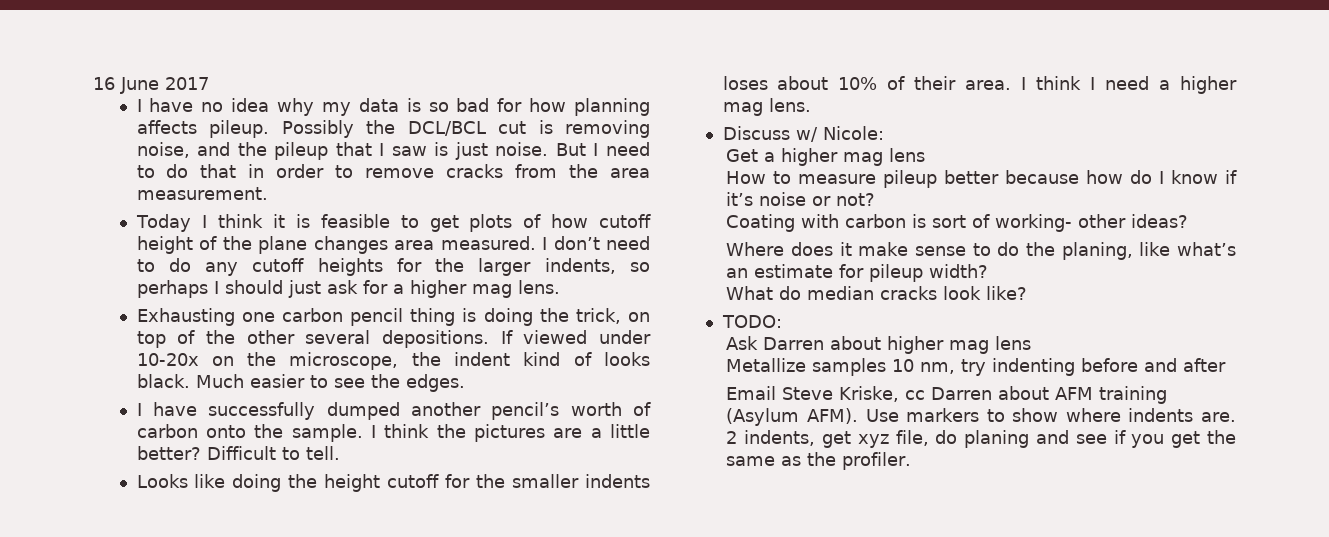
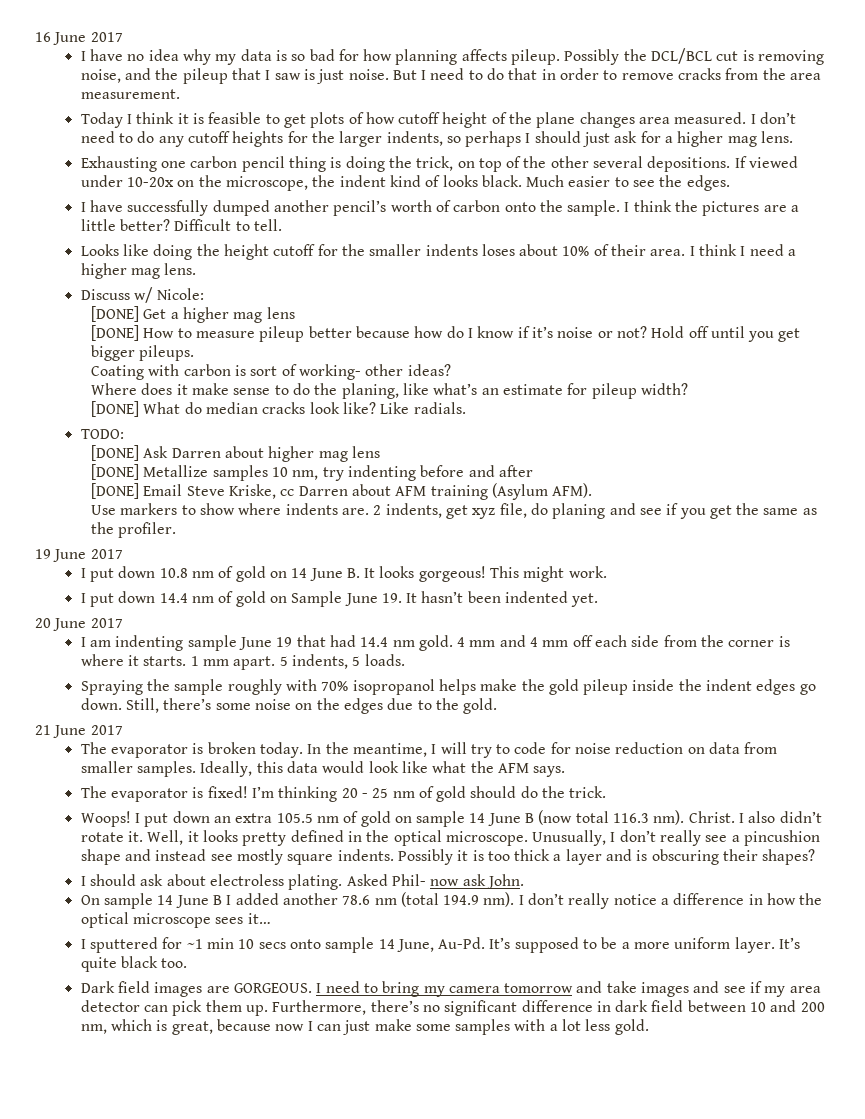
(884, 133) none -> [91,306,140,322] [DONE]
(926, 155) none -> [91,325,140,341] [DONE]
(876, 199) none -> [651,326,801,342] [91,345,195,361] Hold off until you get bigger pileups.
(989, 271) none -> [91,401,140,417] [DONE]
(1028, 293) none -> [380,402,466,414] Like radials.
(782, 321) none -> [91,445,140,461] [DONE]
(1032, 343) none -> [91,464,140,480] [DONE]
(1227, 365) none -> [91,483,140,499] [DONE]
(858, 416) none -> (593, 490) //
(912, 461) none -> [35,549,123,562] [80,566,607,582] [80,591,599,607] [35,618,123,631] [80,635,790,651] [80,654,405,670] [80,679,816,695] [80,698,498,714] [35,725,123,738] [80,742,778,758] [80,761,566,777] [80,786,607,802] [80,810,822,827] [80,830,821,846] [80,849,816,865] [80,874,524,890] [80,892,823,909] [80,912,271,928] [80,937,801,953] [80,956,188,972] [80,981,821,997] [80,1000,825,1016] [80,1019,649,1035] // 19 June 2017 // I put down 10.8 nm of gold on 14 June B. It looks gorgeous! This might work. // I put down 14.4 nm of gold on Sample June 19. It hasn’t been indented yet. // 20 June 2017 // I am indenting sample June 19 that had 14.4 nm gold. 4 mm and 4 mm off each side from the corner is where it starts. 1 mm apart. 5 indents, 5 loads. // Spraying the sample roughly with 70% isopropanol helps make the gold pileup inside the indent edges go down. Still, there’s some noise on the edges due to the gold. // 21 June 2017 // The evaporator is broken today. In the meantime, I will try to code for noise reduction on data from smaller samples. Ideally, this data would look like what the AFM says. // The evaporator is fixed! I’m thinking 20 - 25 nm of gold should do the trick. // Woops! I put down an extra 105.5 nm of gold on sample 14 June B (now total 116.3 nm). Christ. I also didn’t rotate it. Well, it looks pretty defined in the optical microscope. Unusually, I don’t really see a pincushion shape and instead see mostly square indents. Possibly it is too thick a layer and is obscuring their shapes? // I should ask about electroless plating. Asked Phil- now ask John. // On sample 14 June B I added another 78.6 nm (total 194.9 nm). I don’t really notice a difference in how the optical microscope sees it… // I sputtered for ~1 min 10 secs onto sample 14 June, Au-Pd. It’s supposed to be a more uniform layer. It’s quite black too. // Dark field images are GORGEOUS. I need to bring my camera tomorrow and take images and see if my area detector can pick them up. Furthermore, there’s no significant difference in dark field between 10 and 200 nm, which is great, because now I can just make some samples with a lot less gold.

